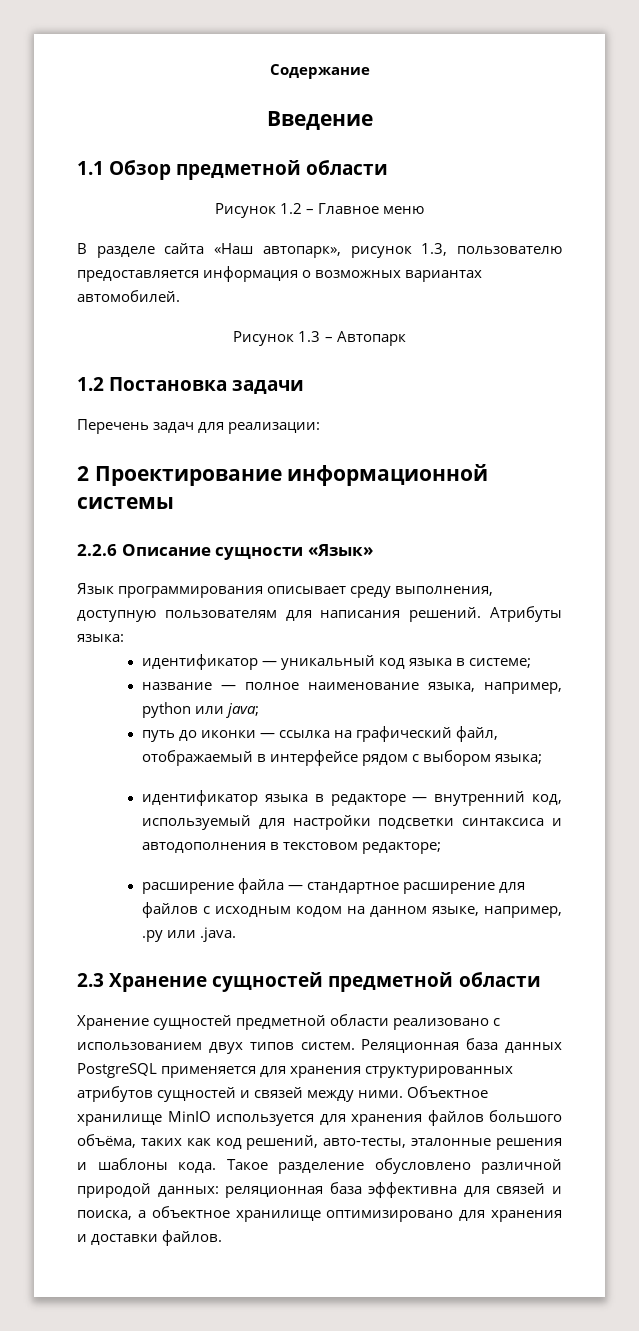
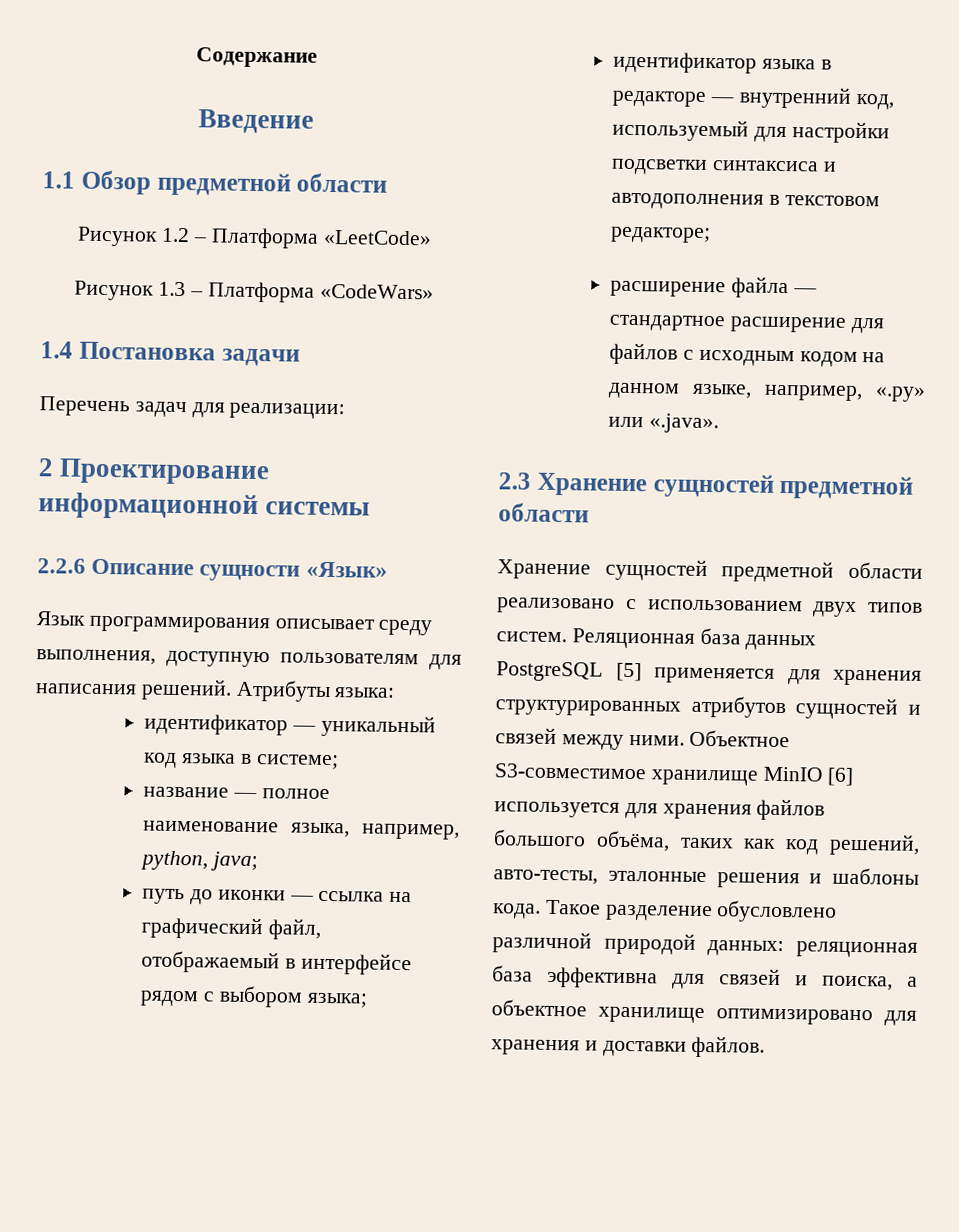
[318,203,425,214] [77,243,562,258] [77,266,483,282] [77,290,180,302] Главное меню // В разделе сайта «Наш автопарк», рисунок 1.3, пользователю предоставляется информация о возможных вариантах автомобилей. -> [210,227,432,249] Платформа «LeetCode»
[336,331,406,346] [77,377,104,391] Автопарк // 1.2 -> [207,281,434,303] [40,341,73,359] Платформа «CodeWars» // 1.4
[141,702,225,718] python или -> [140,850,209,871] python,
[141,927,237,942] .py или .java. -> [875,386,926,402] [608,413,719,434] «.py» или «.java».
(157, 1070) none -> [615,662,642,682] [5]
(489, 1092) none -> [494,763,647,780] S3-совместимое
(211, 1116) none -> [827,767,855,786] [6]

